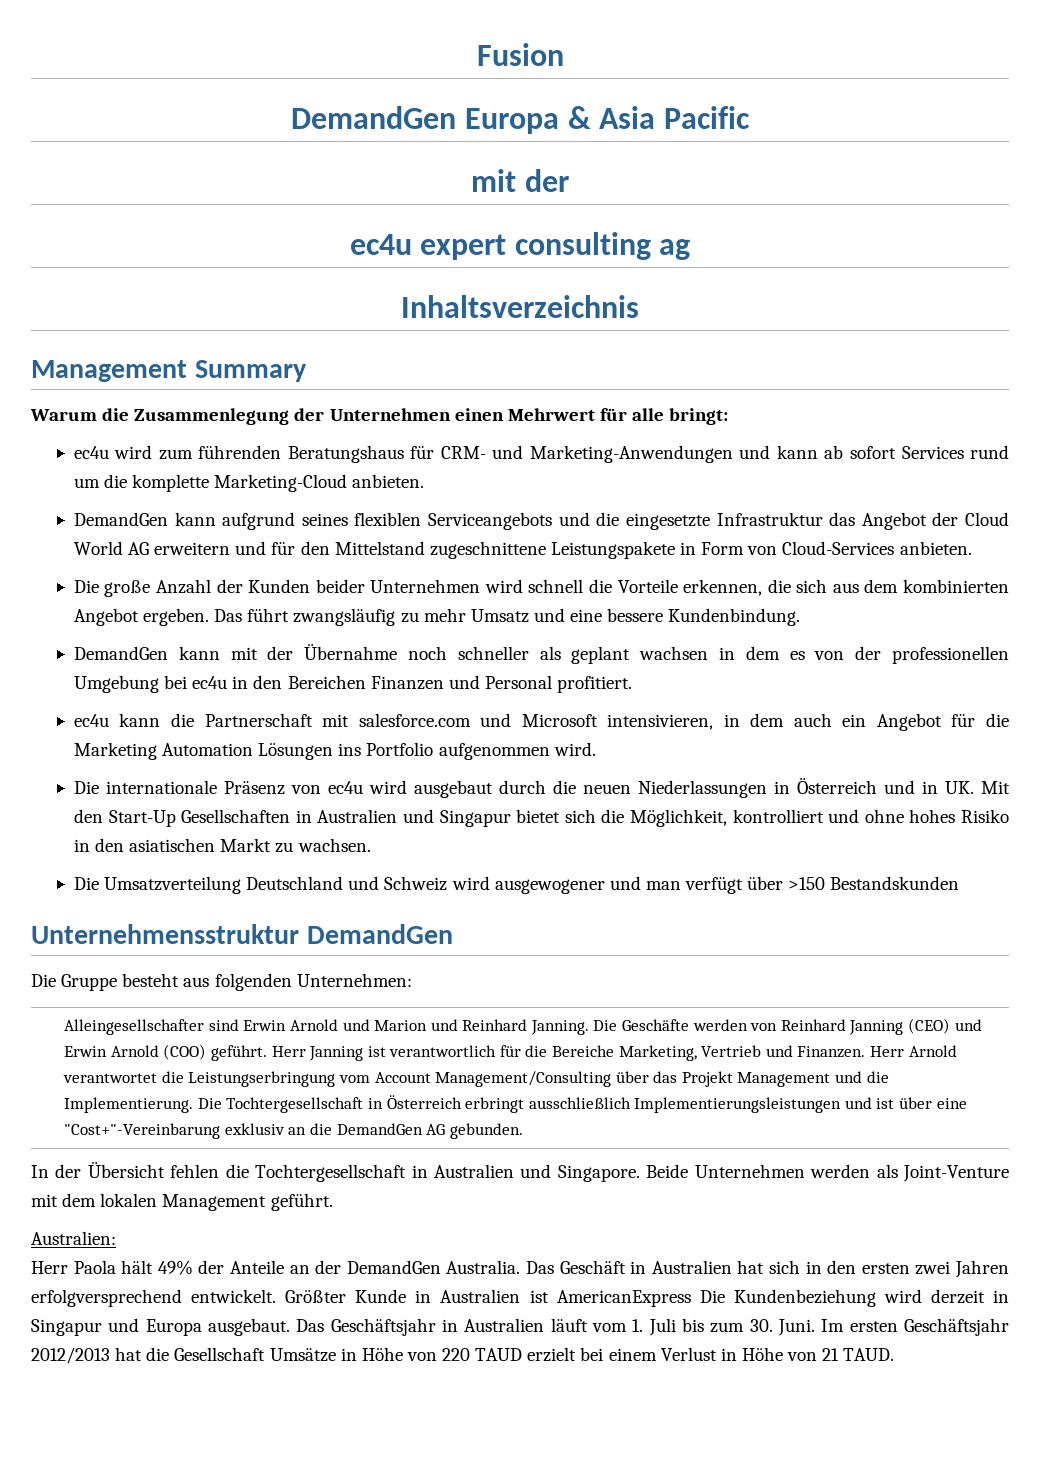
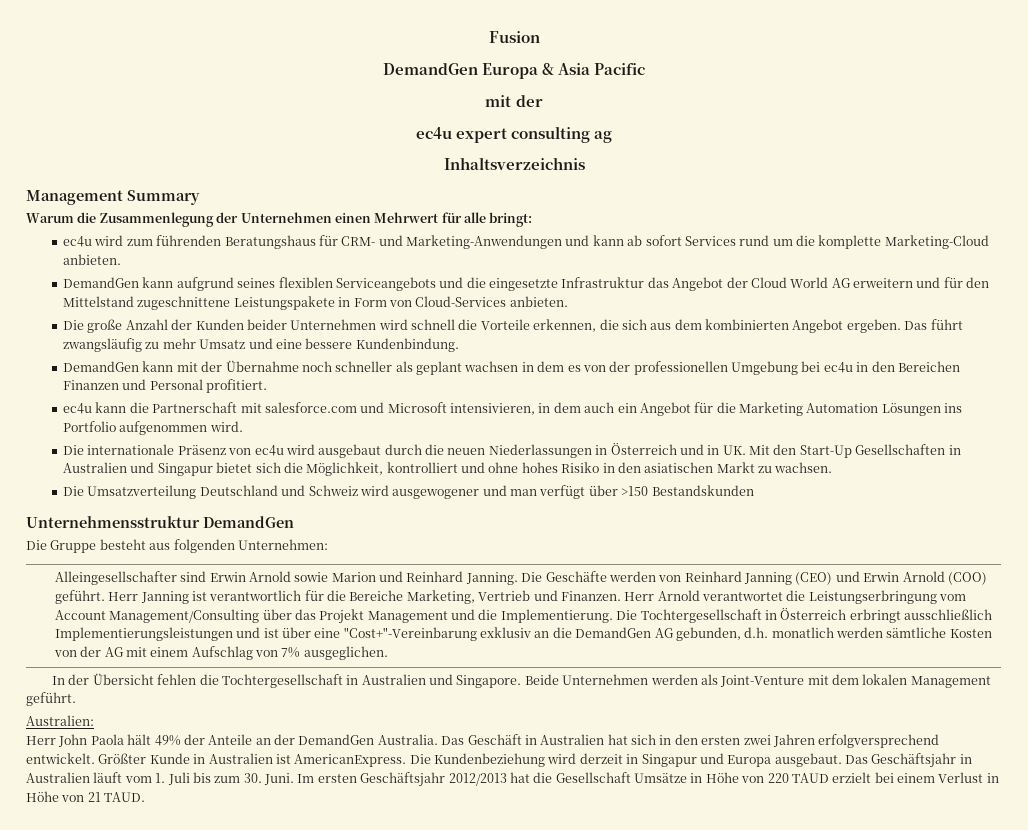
[342,1019,370,1031] und -> [294,572,329,582] sowie
[449,1123,523,1139] gebunden. -> [675,627,992,641] [53,646,388,660] gebunden, d.h. monatlich werden sämtliche Kosten von der AG mit einem Aufschlag von 7% ausgeglichen.
(68, 1267) none -> [58,734,88,747] John
[556,1290,691,1307] AmericanExpress -> [294,754,407,767] AmericanExpress.

